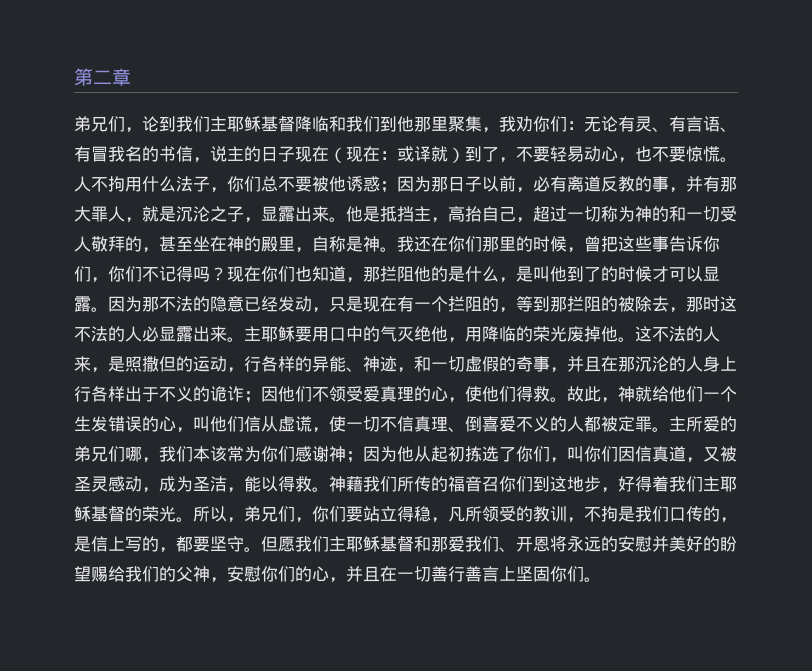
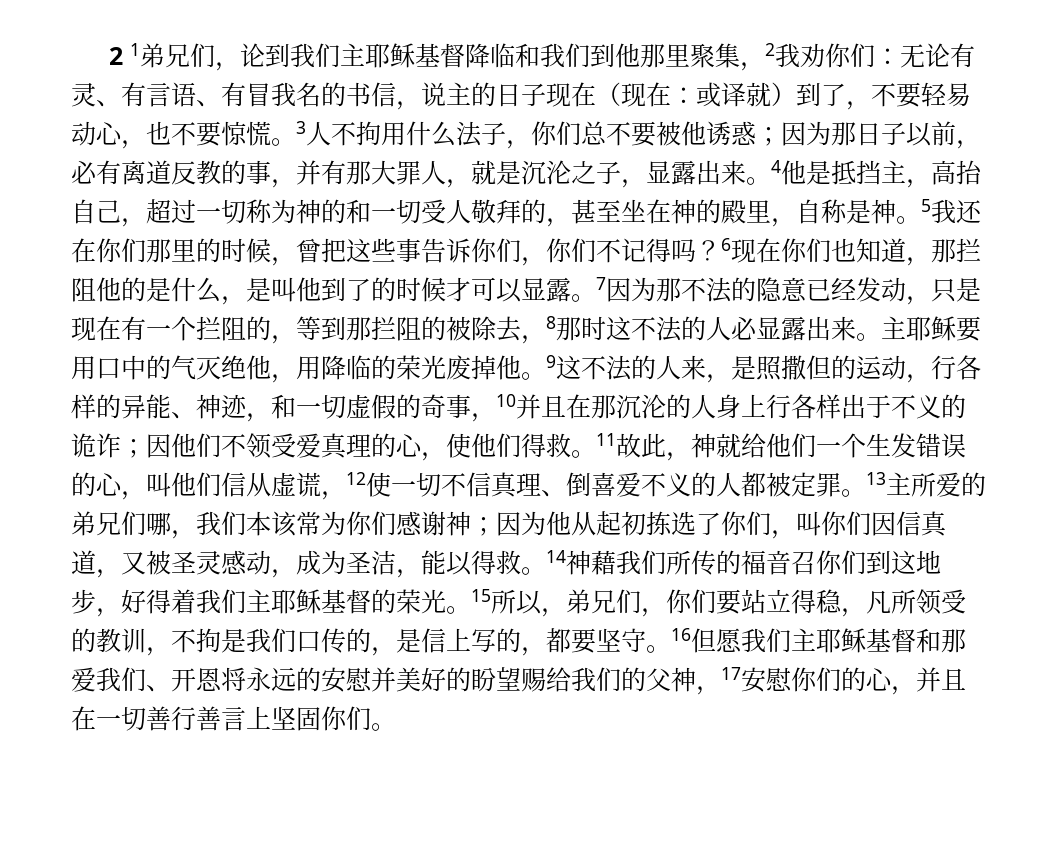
[74,68,131,86] 第二章 // -> [108,43,140,65] 2 1
(499, 130) none -> [764,43,775,56] 2
(737, 159) none -> [296,121,306,134] 3
(346, 219) none -> [771,160,781,173] 4
(397, 249) none -> [921,199,931,212] 5
(227, 274) none -> [721,238,731,251] 6
(108, 309) none -> [596,277,606,290] 7
(686, 310) none -> [546,316,556,329] 8
(635, 339) none -> [546,355,556,368] 9
(567, 370) none -> [496,394,516,407] 10
(567, 399) none -> [596,433,616,446] 11
(329, 430) none -> [346,472,366,485] 12
(669, 429) none -> [866,472,886,485] 13
(329, 489) none -> [546,550,566,563] 14
(193, 519) none -> [471,589,491,602] 15
(261, 549) none -> [671,628,691,641] 16
(227, 580) none -> [721,667,741,680] 17

